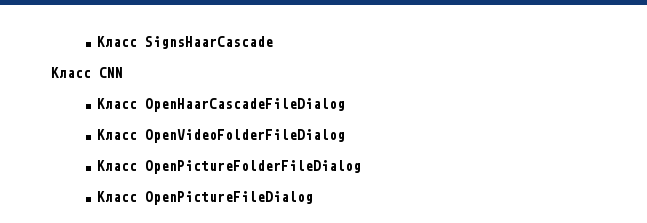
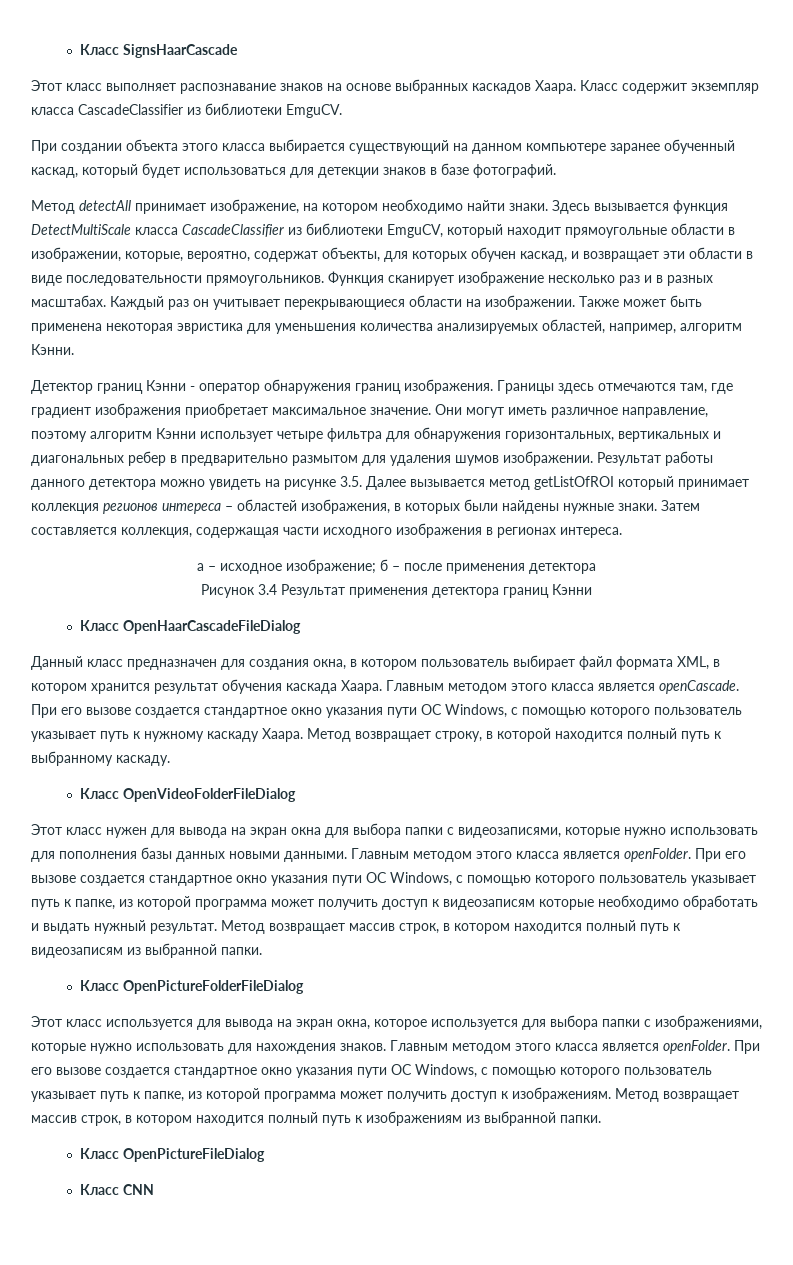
[51,67,123,78] [96,98,345,112] [96,129,345,143] [96,160,361,174] Класс CNN // Класс OpenHaarCascadeFileDialog // Класс OpenVideoFolderFileDialog // Класс OpenPictureFolderFileDialog -> [31,79,759,94] [31,103,342,118] [31,139,735,154] [31,163,556,178] [31,199,728,214] [31,223,735,238] [31,247,753,262] [31,271,713,286] [31,295,702,310] [31,319,742,334] [31,344,74,355] [31,379,733,394] [31,403,708,418] [31,427,721,442] [31,451,713,466] [31,476,749,490] [31,499,700,514] [31,523,622,538] [197,559,596,574] [201,584,592,598] [79,620,301,634] [31,655,720,670] [31,679,739,694] [31,704,742,718] [31,728,722,742] [31,751,170,766] [79,788,296,802] [31,823,758,838] [31,847,746,862] [31,872,756,886] [31,895,758,910] [31,920,681,934] [31,943,262,958] [79,980,304,994] [31,1015,762,1030] [31,1040,760,1054] [31,1064,712,1078] [31,1087,739,1102] [31,1111,601,1126] Этот класс выполняет распознавание знаков на основе выбранных каскадов Хаара. Класс содержит экземпляр класса CascadeClassifier из библиотеки EmguCV. // При создании объекта этого класса выбирается существующий на данном компьютере заранее обученный каскад, который будет использоваться для детекции знаков в базе фотографий. // Метод detectAll принимает изображение, на котором необходимо найти знаки. Здесь вызывается функция DetectMultiScale класса CascadeClassifier из библиотеки EmguCV, который находит прямоугольные области в изображении, которые, вероятно, содержат объекты, для которых обучен каскад, и возвращает эти области в виде последовательности прямоугольников. Функция сканирует изображение несколько раз и в разных масштабах. Каждый раз он учитывает перекрывающиеся области на изображении. Также может быть применена некоторая эвристика для уменьшения количества анализируемых областей, например, алгоритм Кэнни. // Детектор границ Кэнни - оператор обнаружения границ изображения. Границы здесь отмечаются там, где градиент изображения приобретает максимальное значение. Они могут иметь различное направление, поэтому алгоритм Кэнни использует четыре фильтра для обнаружения горизонтальных, вертикальных и диагональных ребер в предварительно размытом для удаления шумов изображении. Результат работы данного детектора можно увидеть на рисунке 3.5. Далее вызывается метод getListOfROI который принимает коллекция регионов интереса – областей изображения, в которых были найдены нужные знаки. Затем составляется коллекция, содержащая части исходного изображения в регионах интереса. // а – исходное изображение; б – после применения детектора // Рисунок 3.4 Результат применения детектора границ Кэнни // Класс OpenHaarCascadeFileDialog // Данный класс предназначен для создания окна, в котором пользователь выбирает файл формата XML, в котором хранится результат обучения каскада Хаара. Главным методом этого класса является openCascade. При его вызове создается стандартное окно указания пути ОС Windows, с помощью которого пользователь указывает путь к нужному каскаду Хаара. Метод возвращает строку, в которой находится полный путь к выбранному каскаду. // Класс OpenVideoFolderFileDialog // Этот класс нужен для вывода на экран окна для выбора папки с видеозаписями, которые нужно использовать для пополнения базы данных новыми данными. Главным методом этого класса является openFolder. При его вызове создается стандартное окно указания пути ОС Windows, с помощью которого пользователь указывает путь к папке, из которой программа может получить доступ к видеозаписям которые необходимо обработать и выдать нужный результат. Метод возвращает массив строк, в котором находится полный путь к видеозаписям из выбранной папки. // Класс OpenPictureFolderFileDialog // Этот класс используется для вывода на экран окна, которое используется для выбора папки с изображениями, которые нужно использовать для нахождения знаков. Главным методом этого класса является openFolder. При его вызове создается стандартное окно указания пути ОС Windows, с помощью которого пользователь указывает путь к папке, из которой программа может получить доступ к изображениям. Метод возвращает массив строк, в котором находится полный путь к изображениям из выбранной папки.
(313, 198) none -> [79,1184,154,1195] // Класс CNN

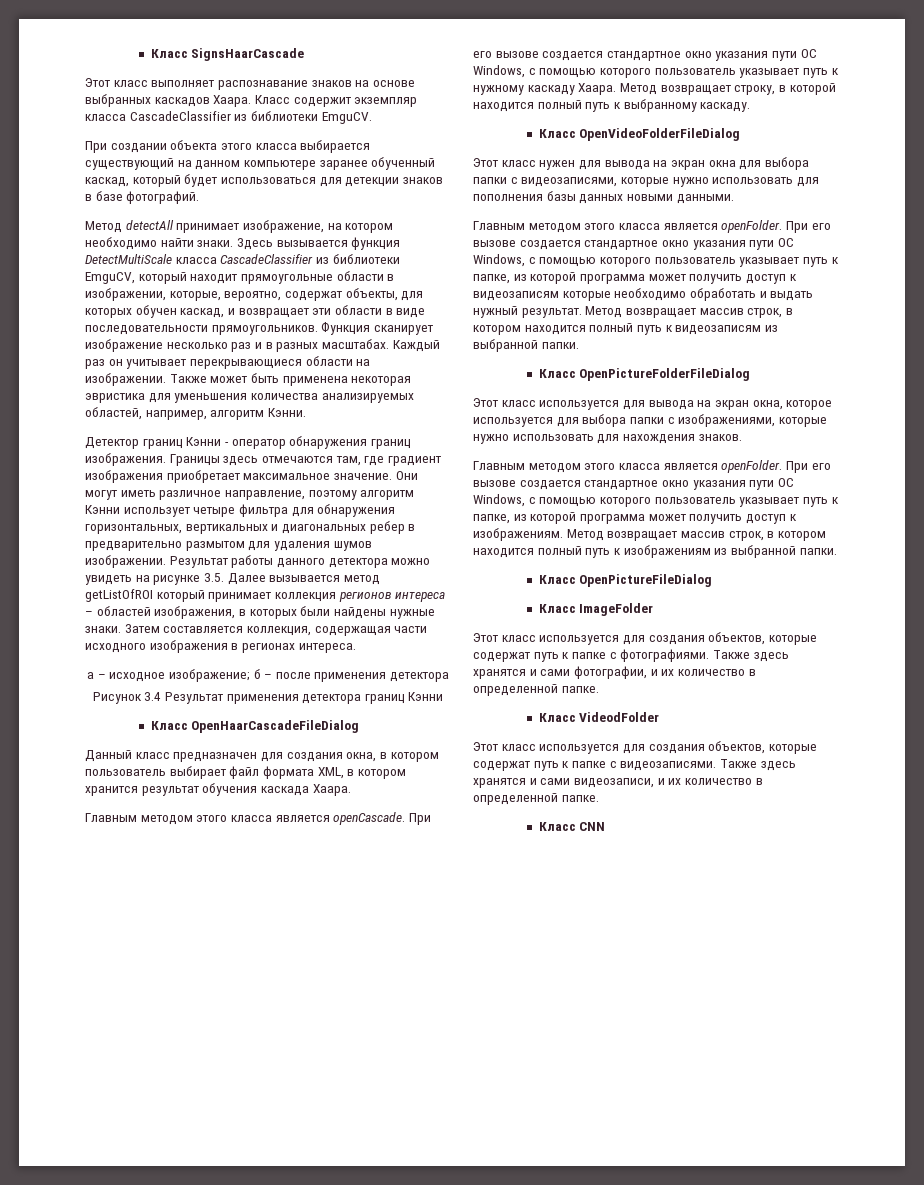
(382, 687) none -> (351, 790) //
(347, 856) none -> (734, 199) //
(386, 1047) none -> (742, 437) //
(265, 1155) none -> [538,603,654,616] [473,632,817,645] [473,649,789,662] [473,666,756,679] [473,684,599,696] [538,712,660,722] [473,741,817,754] [473,759,796,771] [473,778,763,788] [473,793,599,805] // Класс ImageFolder // Этот класс используется для создания объектов, которые содержат путь к папке с фотографиями. Также здесь хранятся и сами фотографии, и их количество в определенной папке. // Класс VideodFolder // Этот класс используется для создания объектов, которые содержат путь к папке с видеозаписями. Также здесь хранятся и сами видеозаписи, и их количество в определенной папке.

